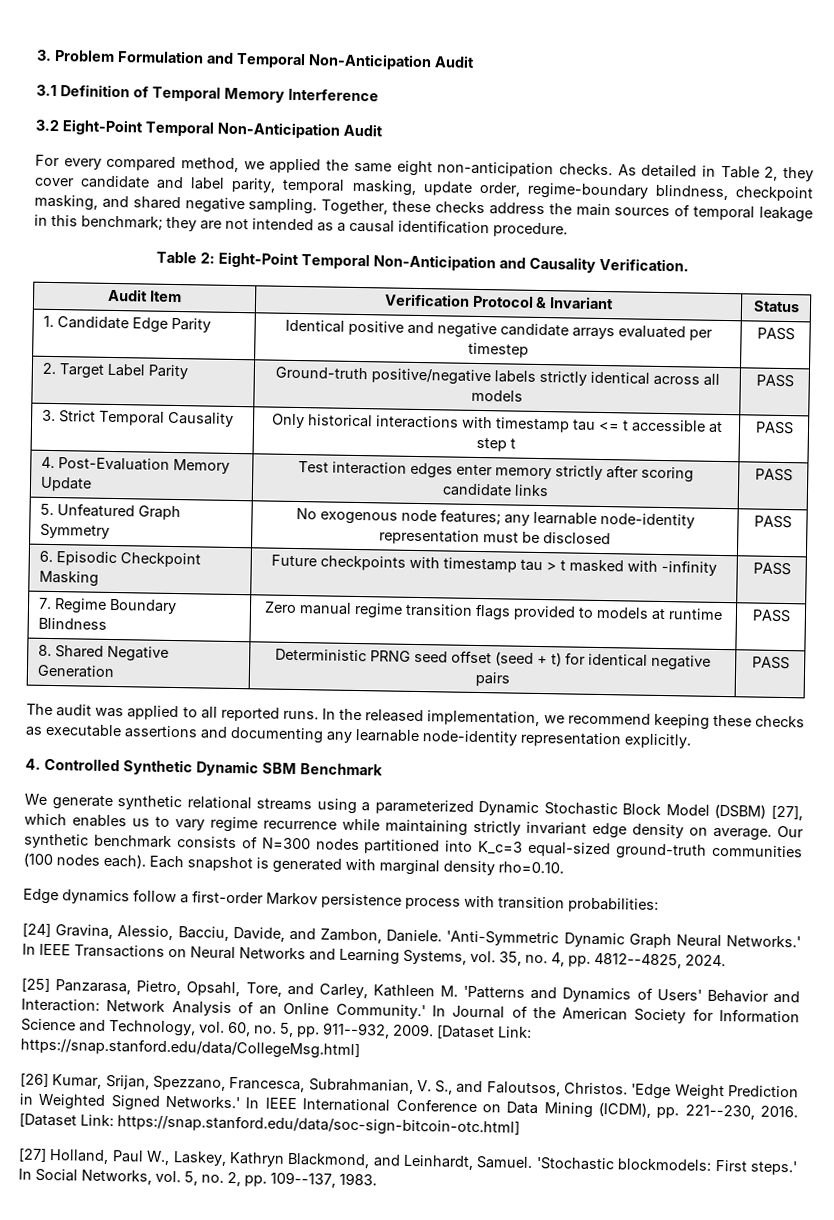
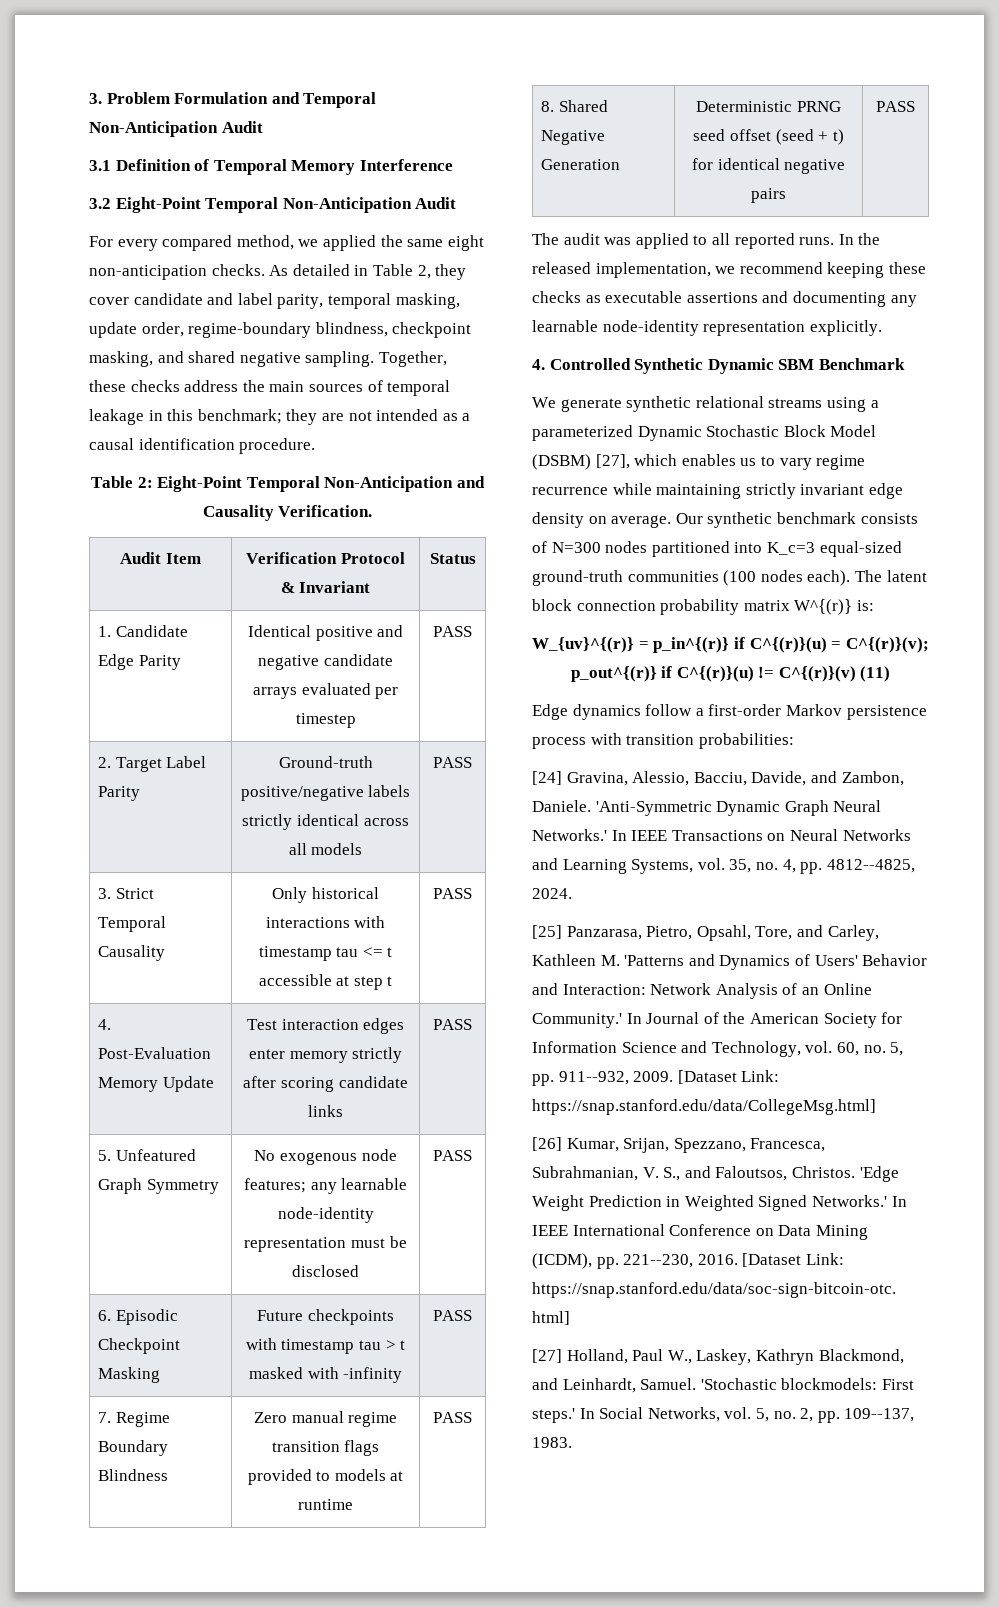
[149,855,564,876] Each snapshot is generated with marginal density rho=0.10. -> [854,570,927,582] [532,599,874,615] [532,637,929,653] [570,666,891,682] The latent block connection probability matrix W^{(r)} is: // W_{uv}^{(r)} = p_in^{(r)} if C^{(r)}(u) = C^{(r)}(v); p_out^{(r)} if C^{(r)}(u) != C^{(r)}(v) (11)

